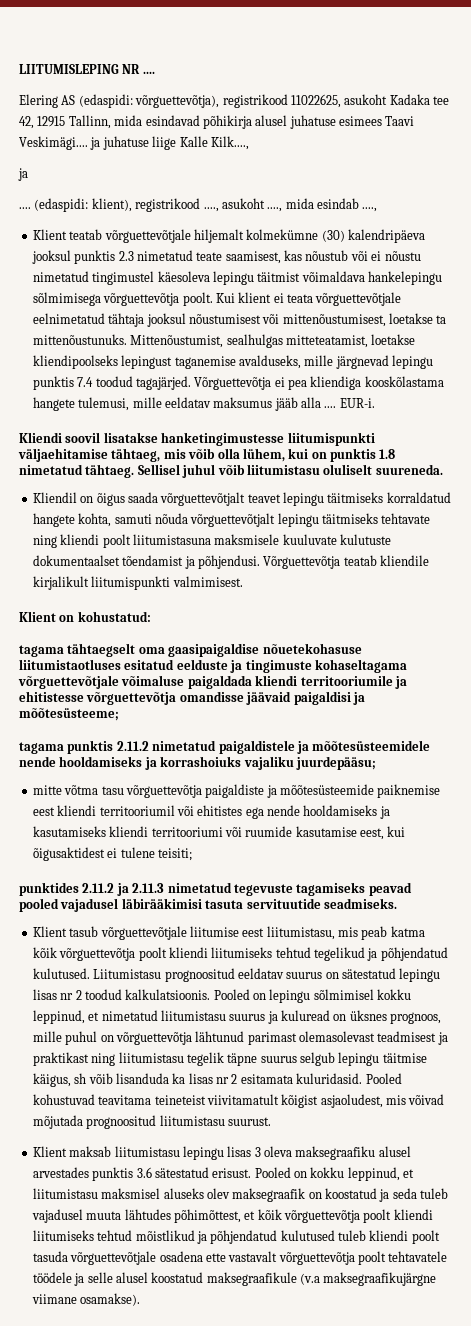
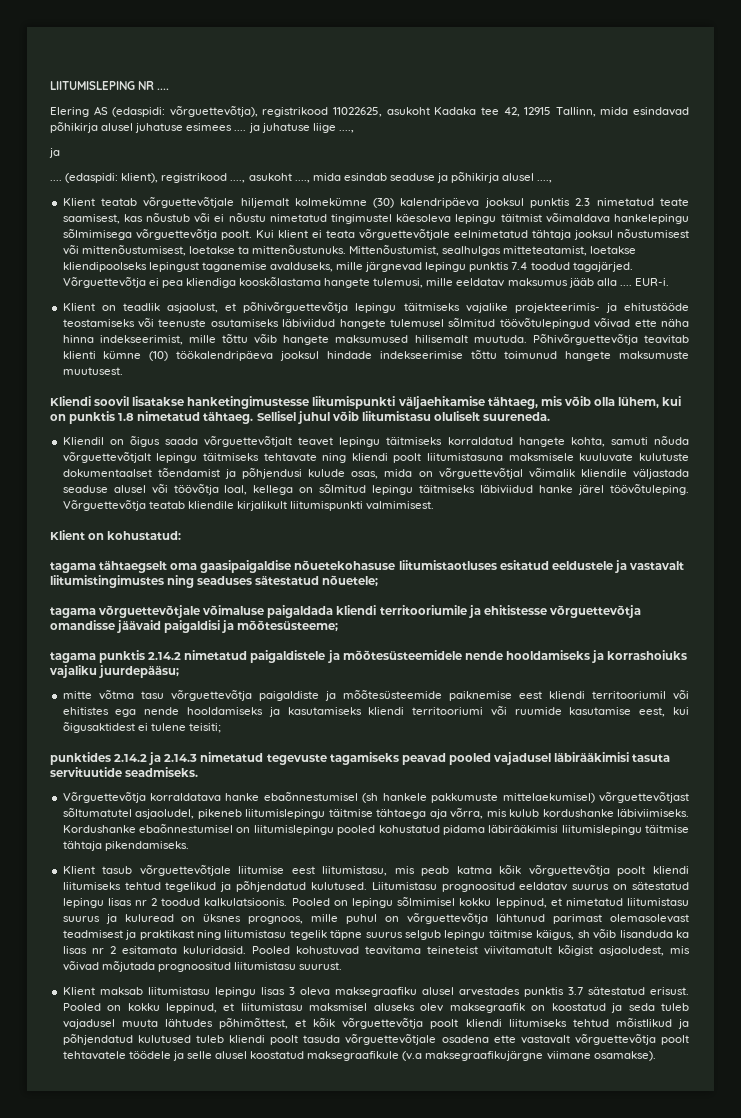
[385,116,415,126] [19,136,88,150] Taavi Veskimägi.... -> [234,130,247,131] ....
[179,136,249,150] Kalle Kilk...., -> [338,130,354,133] ....,
(359, 203) none -> [389,172,535,183] seaduse ja põhikirja alusel
(375, 403) none -> [62,302,689,313] [62,318,689,329] [62,334,689,345] [62,350,689,361] [62,367,123,375] // Klient on teadlik asjaolust, et põhivõrguettevõtja lepingu täitmiseks vajalike projekteerimis- ja ehitustööde teostamiseks või teenuste osutamiseks läbiviidud hangete tulemusel sõlmitud töövõtulepingud võivad ette näha hinna indekseerimist, mille tõttu võib hangete maksumused hilisemalt muutuda. Põhivõrguettevõtja teavitab klienti kümne (10) töökalendripäeva jooksul hindade indekseerimise tõttu toimunud hangete maksumuste muutusest.
[197,555,260,569] põhjendusi. -> [242,468,689,479] [62,484,689,495] põhjendusi kulude osas, mida on võrguettevõtjal võimalik kliendile väljastada seaduse alusel või töövõtja loal, kellega on sõlmitud lepingu täitmiseks läbiviidud hanke järel töövõtuleping.
[176,659,407,673] eelduste ja tingimuste kohaseltagama -> [551,560,684,573] [50,575,379,588] [50,607,96,618] eeldustele ja vastavalt liitumistingimustes ning seaduses sätestatud nõuetele; // tagama
[116,741,149,751] 2.11.2 -> [148,652,182,660] 2.14.2
[82,883,165,896] 2.11.2 ja 2.11.3 -> [114,752,198,765] 2.14.2 ja 2.14.3
(397, 903) none -> [62,792,689,803] [62,808,689,819] [62,824,689,835] [62,841,189,851] // Võrguettevõtja korraldatava hanke ebaõnnestumisel (sh hankele pakkumuste mittelaekumisel) võrguettevõtjast sõltumatutel asjaoludel, pikeneb liitumislepingu täitmise tähtaega aja võrra, mis kulub kordushanke läbiviimiseks. Kordushanke ebaõnnestumisel on liitumislepingu pooled kohustatud pidama läbirääkimisi liitumislepingu täitmise tähtaja pikendamiseks.
[136,1167,152,1178] 3.6 -> [567,987,583,995] 3.7

